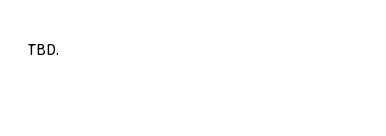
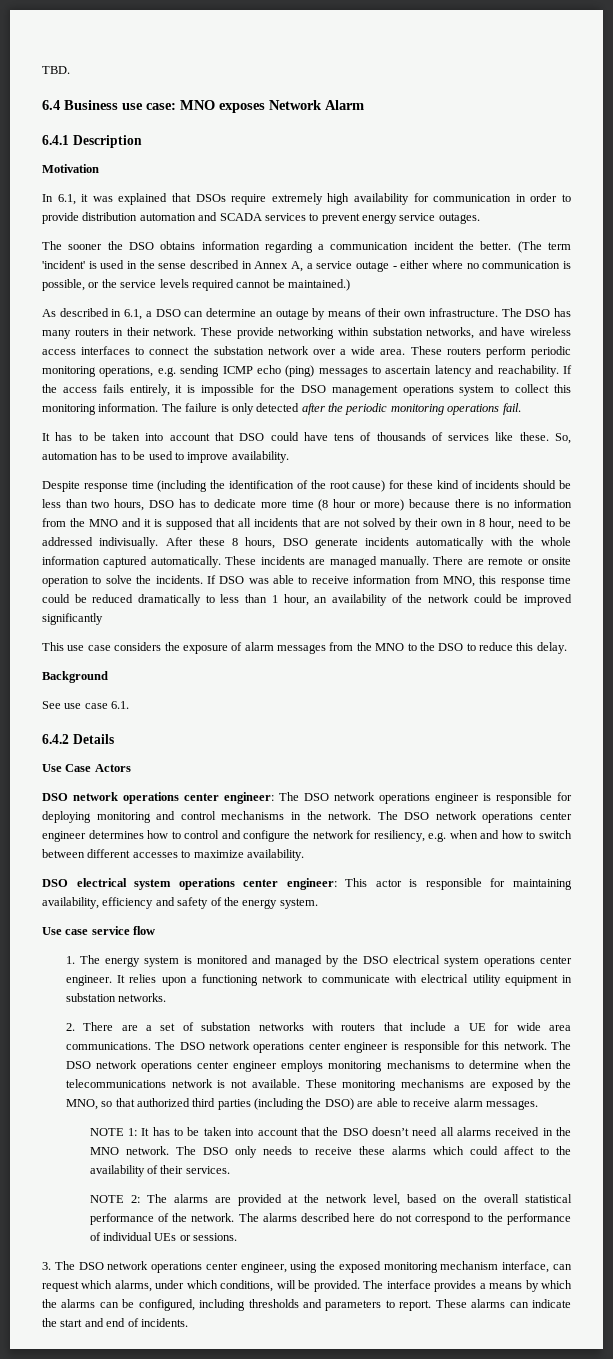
(59, 49) none -> [42,100,364,113] [42,135,142,148] [42,164,99,173] [42,193,572,205] [42,212,480,224] [42,241,572,253] [42,260,572,272] [42,279,350,291] [42,308,572,320] [42,327,572,339] [42,346,572,358] [42,365,572,377] [42,384,571,396] [42,403,521,415] [42,432,571,444] [42,451,289,463] [42,480,571,492] [42,499,573,511] [42,518,571,530] [42,537,571,549] [42,556,572,568] [42,575,571,587] [42,594,572,606] [42,613,103,625] [42,642,567,654] [42,671,108,683] [42,701,130,709] [42,734,114,744] [42,764,131,772] [42,792,572,804] [42,811,572,823] [42,830,572,842] [42,849,304,861] [42,878,573,890] [42,897,318,909] [42,926,156,935] [65,955,573,967] [65,974,572,986] [65,993,167,1002] [65,1022,571,1031] [65,1041,571,1053] [65,1060,571,1072] [65,1079,571,1091] [65,1098,539,1110] [89,1127,571,1136] [89,1146,571,1158] [89,1165,230,1177] [89,1194,572,1206] [89,1213,571,1225] [89,1232,238,1241] [42,1261,572,1273] [42,1280,572,1292] [42,1299,572,1311] [42,1318,188,1327] // 6.4 Business use case: MNO exposes Network Alarm // 6.4.1 Description // Motivation // In 6.1, it was explained that DSOs require extremely high availability for communication in order to provide distribution automation and SCADA services to prevent energy service outages. // The sooner the DSO obtains information regarding a communication incident the better. (The term 'incident' is used in the sense described in Annex A, a service outage - either where no communication is possible, or the service levels required cannot be maintained.) // As described in 6.1, a DSO can determine an outage by means of their own infrastructure. The DSO has many routers in their network. These provide networking within substation networks, and have wireless access interfaces to connect the substation network over a wide area. These routers perform periodic monitoring operations, e.g. sending ICMP echo (ping) messages to ascertain latency and reachability. If the access fails entirely, it is impossible for the DSO management operations system to collect this monitoring information. The failure is only detected after the periodic monitoring operations fail. // It has to be taken into account that DSO could have tens of thousands of services like these. So, automation has to be used to improve availability. // Despite response time (including the identification of the root cause) for these kind of incidents should be less than two hours, DSO has to dedicate more time (8 hour or more) because there is no information from the MNO and it is supposed that all incidents that are not solved by their own in 8 hour, need to be addressed indivisually. After these 8 hours, DSO generate incidents automatically with the whole information captured automatically. These incidents are managed manually. There are remote or onsite operation to solve the incidents. If DSO was able to receive information from MNO, this response time could be reduced dramatically to less than 1 hour, an availability of the network could be improved significantly // This use case considers the exposure of alarm messages from the MNO to the DSO to reduce this delay. // Background // See use case 6.1. // 6.4.2 Details // Use Case Actors // DSO network operations center engineer: The DSO network operations engineer is responsible for deploying monitoring and control mechanisms in the network. The DSO network operations center engineer determines how to control and configure the network for resiliency, e.g. when and how to switch between different accesses to maximize availability. // DSO electrical system operations center engineer: This actor is responsible for maintaining availability, efficiency and safety of the energy system. // Use case service flow // 1. The energy system is monitored and managed by the DSO electrical system operations center engineer. It relies upon a functioning network to communicate with electrical utility equipment in substation networks. // 2. There are a set of substation networks with routers that include a UE for wide area communications. The DSO network operations center engineer is responsible for this network. The DSO network operations center engineer employs monitoring mechanisms to determine when the telecommunications network is not available. These monitoring mechanisms are exposed by the MNO, so that authorized third parties (including the DSO) are able to receive alarm messages. // NOTE 1: It has to be taken into account that the DSO doesn’t need all alarms received in the MNO network. The DSO only needs to receive these alarms which could affect to the availability of their services. // NOTE 2: The alarms are provided at the network level, based on the overall statistical performance of the network. The alarms described here do not correspond to the performance of individual UEs or sessions. // 3. The DSO network operations center engineer, using the exposed monitoring mechanism interface, can request which alarms, under which conditions, will be provided. The interface provides a means by which the alarms can be configured, including thresholds and parameters to report. These alarms can indicate the start and end of incidents.

